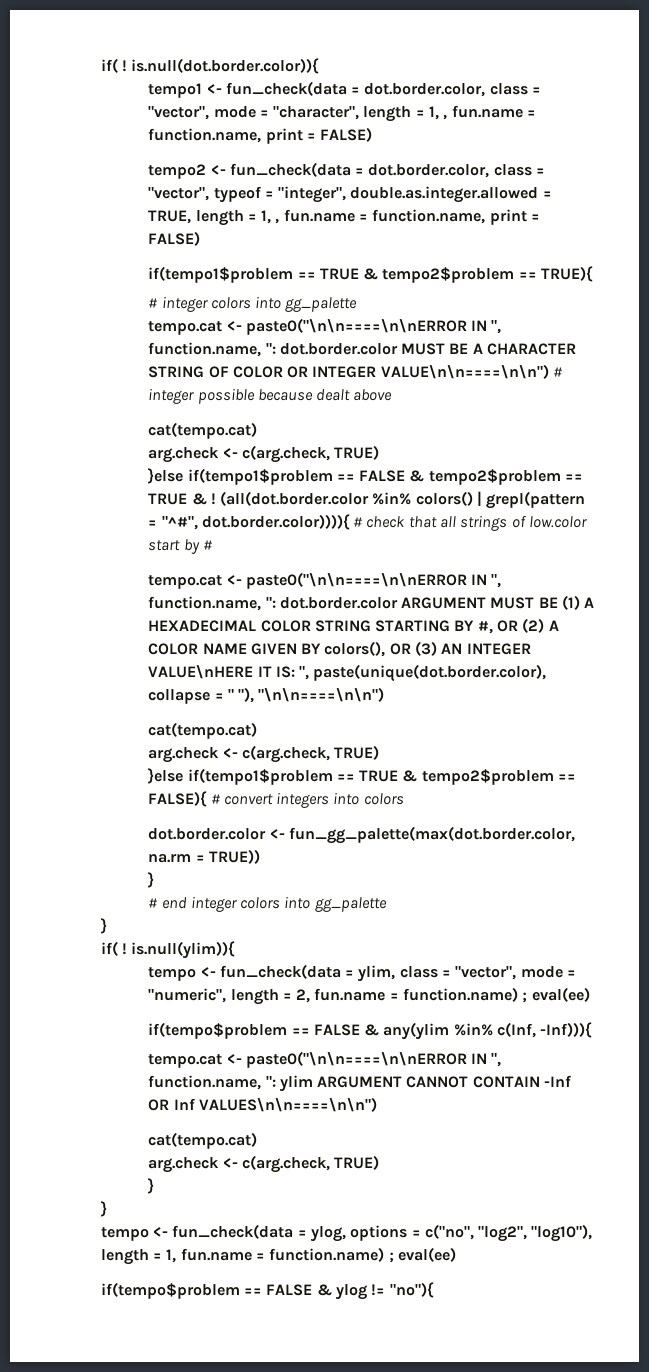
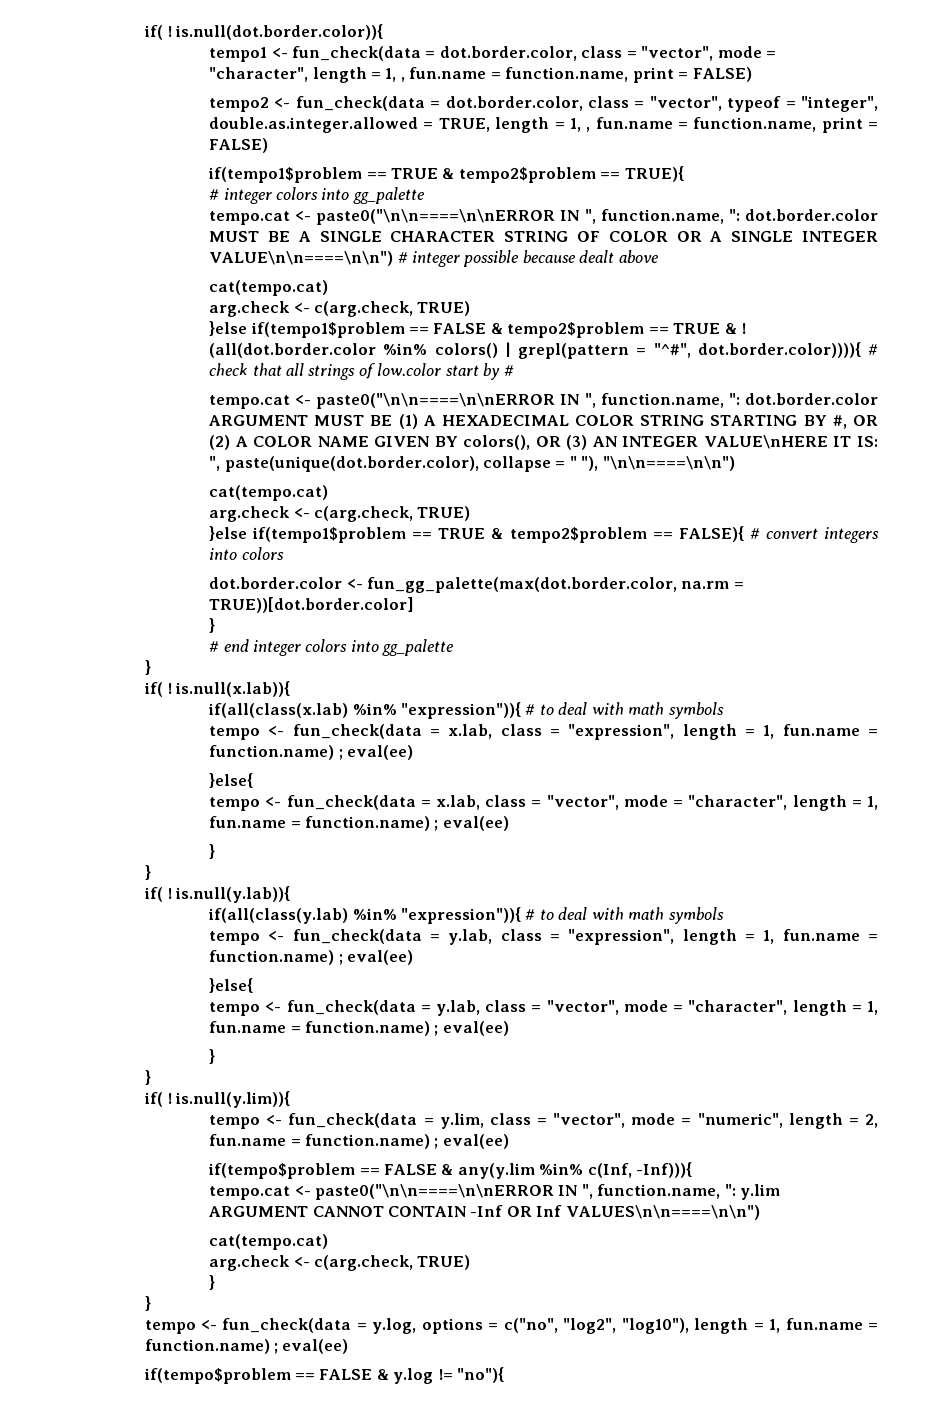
(483, 348) none -> [319,231,382,242] SINGLE
(309, 372) none -> [710,231,794,242] A SINGLE
[208,849,260,864] TRUE)) -> [209,597,415,613] TRUE))[dot.border.color]
[131,941,236,959] [148,964,396,982] is.null(ylim)){ // tempo <- fun_check(data = ylim, -> [175,681,291,697] [208,702,724,719] [209,724,878,740] [209,745,413,760] [209,773,254,788] [209,795,879,811] [209,816,509,831] [209,844,216,859] [144,865,151,880] [143,886,291,903] [208,907,724,924] [209,929,878,945] [209,950,413,965] [209,978,254,993] [209,1000,879,1016] [209,1021,509,1036] [209,1049,216,1064] [144,1070,151,1085] [143,1091,291,1108] [209,1113,484,1129] is.null(x.lab)){ // if(all(class(x.lab) %in% "expression")){ # to deal with math symbols // tempo <- fun_check(data = x.lab, class = "expression", length = 1, fun.name = function.name) ; eval(ee) // }else{ // tempo <- fun_check(data = x.lab, class = "vector", mode = "character", length = 1, fun.name = function.name) ; eval(ee) // } // } // if( ! is.null(y.lab)){ // if(all(class(y.lab) %in% "expression")){ # to deal with math symbols // tempo <- fun_check(data = y.lab, class = "expression", length = 1, fun.name = function.name) ; eval(ee) // }else{ // tempo <- fun_check(data = y.lab, class = "vector", mode = "character", length = 1, fun.name = function.name) ; eval(ee) // } // } // if( ! is.null(y.lim)){ // tempo <- fun_check(data = y.lim,
[383,1022,450,1040] any(ylim -> [457,1163,535,1179] any(y.lim
[279,1075,313,1092] ylim -> [740,1184,781,1200] y.lim
[310,1226,346,1242] ylog, -> [372,1318,417,1334] y.log,
[335,1284,367,1300] ylog -> [393,1368,434,1384] y.log

